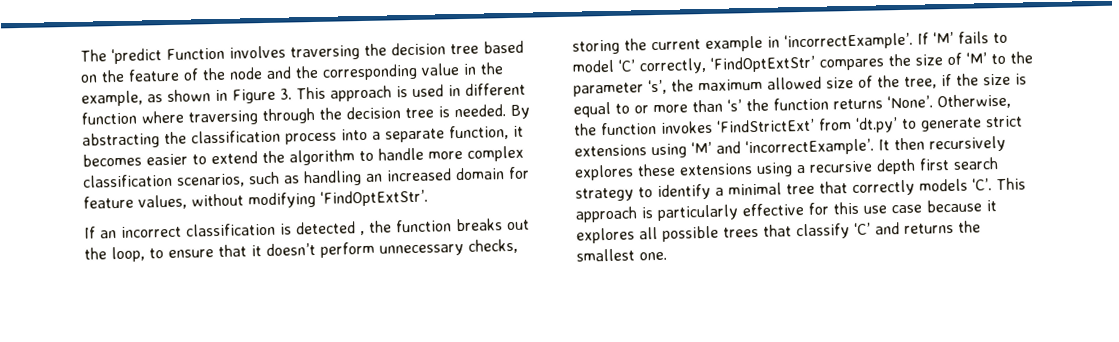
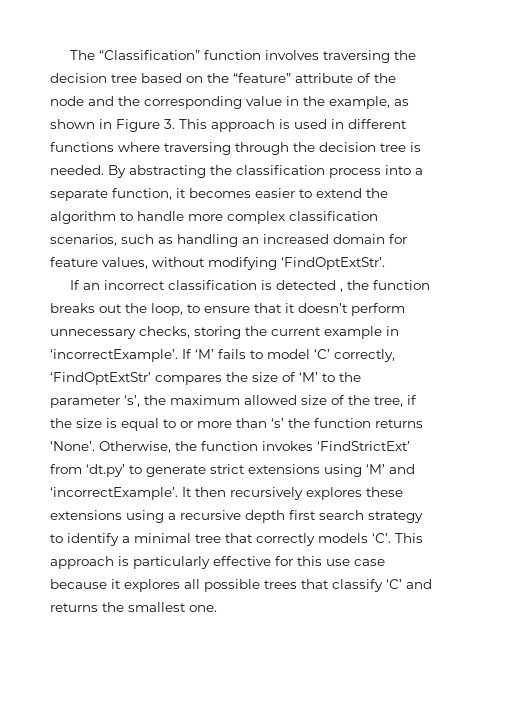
[111,47,225,65] ‘predict Function -> [99,50,262,60] “Classification” function
[128,68,180,82] feature -> [233,73,353,83] “feature” attribute
[81,111,137,125] function -> [50,142,114,152] functions

